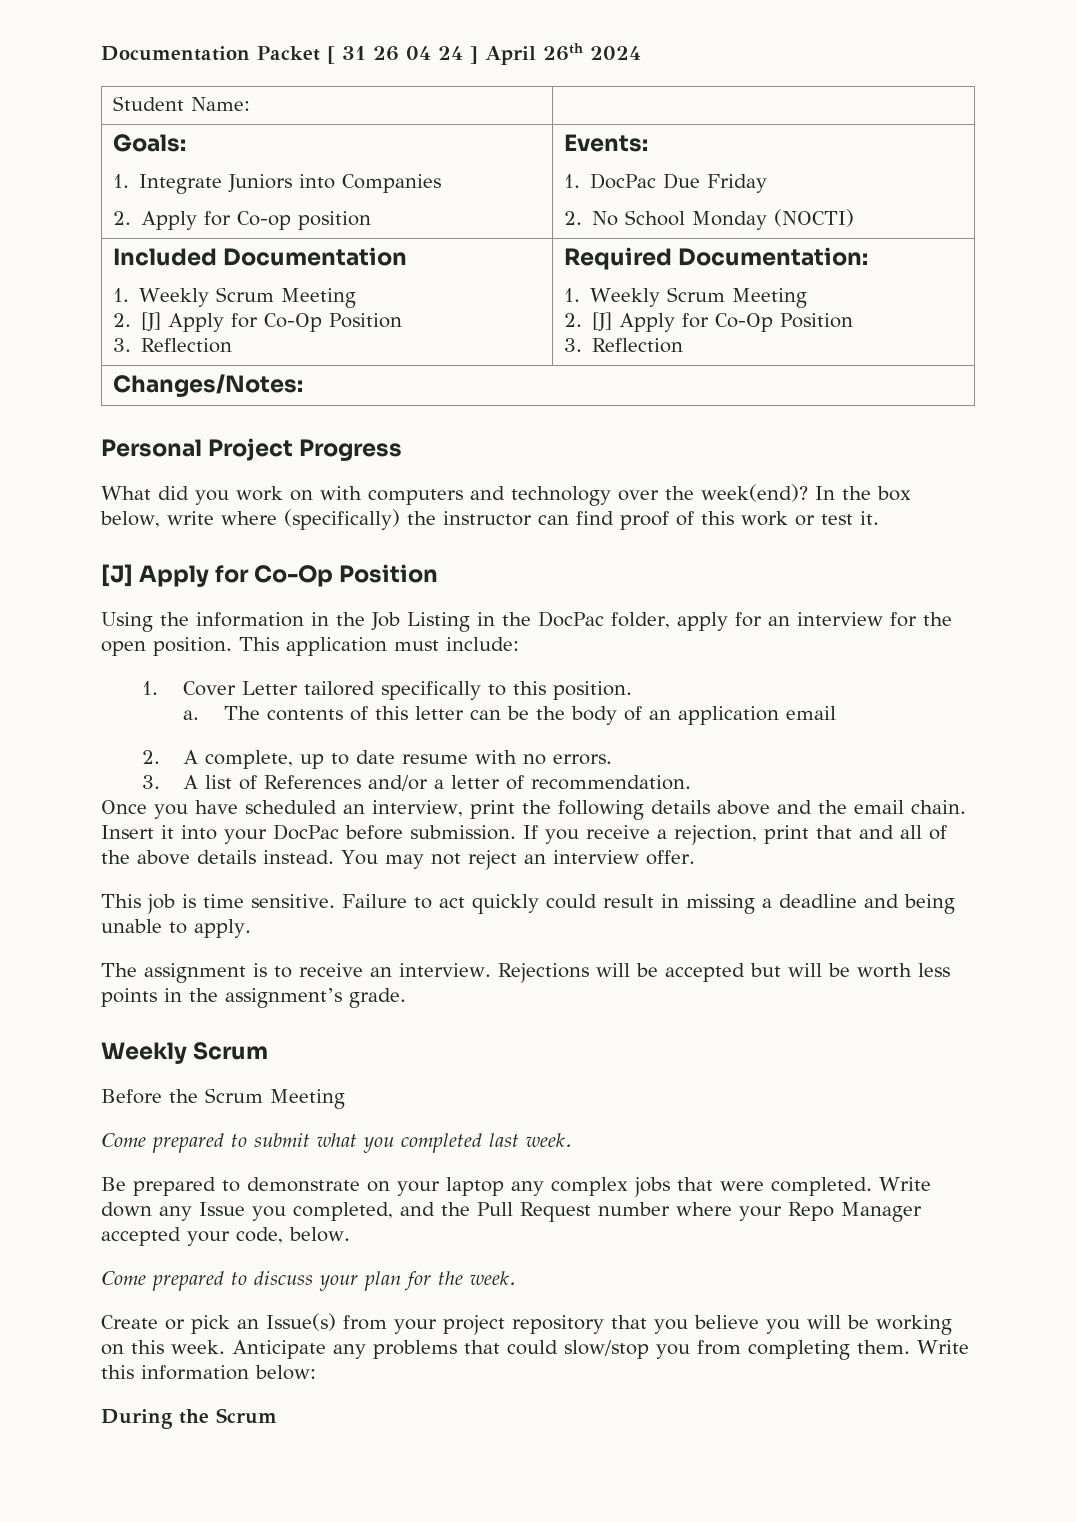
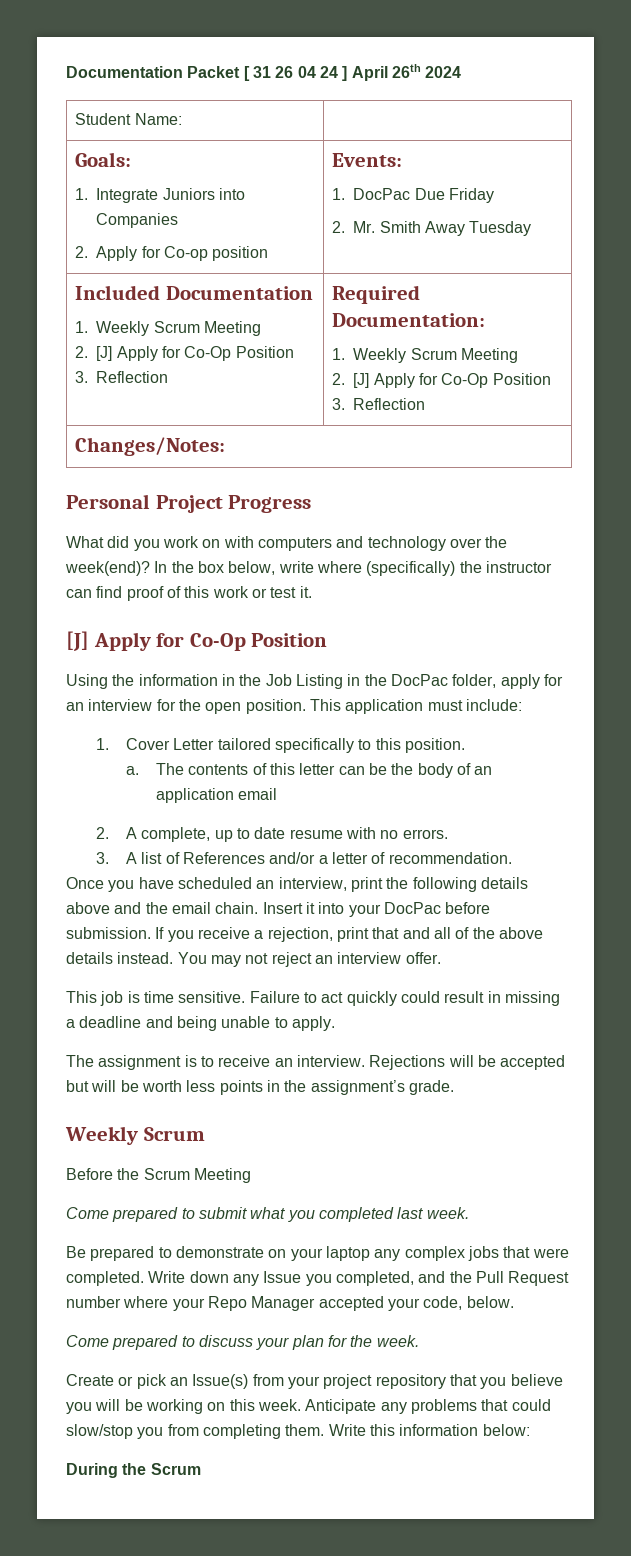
[592,209,855,230] No School Monday (NOCTI) -> [353,221,532,236] Mr. Smith Away Tuesday

